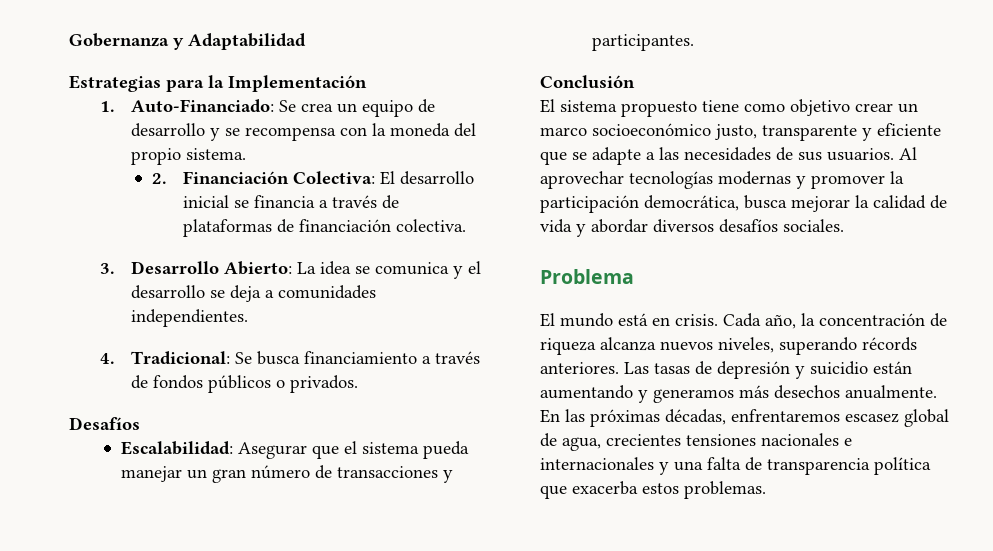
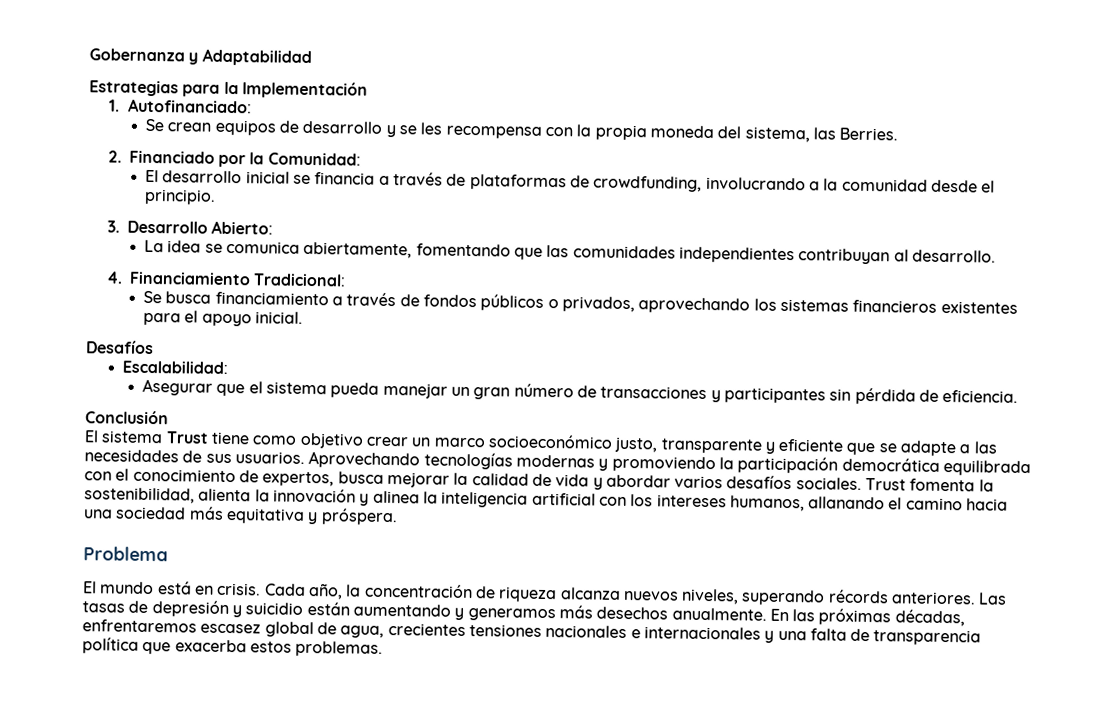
[131,99,414,117] Auto-Financiado: Se crea un equipo -> [128,98,253,114] [145,118,276,136] Autofinanciado: // Se crean equipos
(241, 132) none -> [420,122,443,135] les
(387, 129) none -> [594,124,647,141] propia
[131,148,247,165] [151,171,376,184] propio sistema. // 2. Financiación Colectiva: -> [744,126,899,143] [107,150,361,168] sistema, las Berries. // 2. Financiado por la Comunidad: //
[299,219,467,232] financiación colectiva. -> [593,175,996,193] [144,188,217,205] crowdfunding, involucrando a la comunidad desde el principio.
(293, 268) none -> (274, 227) //
[453,261,482,279] [131,285,377,302] [131,309,249,327] y el desarrollo se deja a comunidades independientes. -> [303,241,996,265] abiertamente, fomentando que las comunidades independientes contribuyan al desarrollo.
(116, 358) none -> [128,271,251,286] Financiamiento
(231, 358) none -> (347, 280) //
[290,375,359,393] privados. -> [561,296,1018,314] [143,310,304,327] privados, aprovechando los sistemas financieros existentes para el apoyo inicial.
(233, 448) none -> (229, 367) //
[591,34,694,51] participantes. -> [723,387,1019,405] participantes sin pérdida de eficiencia.
[621,101,697,117] propuesto -> [165,431,209,444] Trust
[899,147,917,160] [540,171,624,189] Al aprovechar -> [308,451,421,469] Aprovechando
[811,175,885,189] promover -> [611,455,716,473] promoviendo
[644,195,739,211] democrática, -> [841,457,1031,477] [84,468,335,487] democrática equilibrada con el conocimiento de expertos,
[653,219,714,233] diversos -> [674,475,724,489] varios
(844, 225) none -> [865,478,994,492] [84,487,1009,512] [83,506,398,526] Trust fomenta la sostenibilidad, alienta la innovación y alinea la inteligencia artificial con los intereses humanos, allanando el camino hacia una sociedad más equitativa y próspera.

